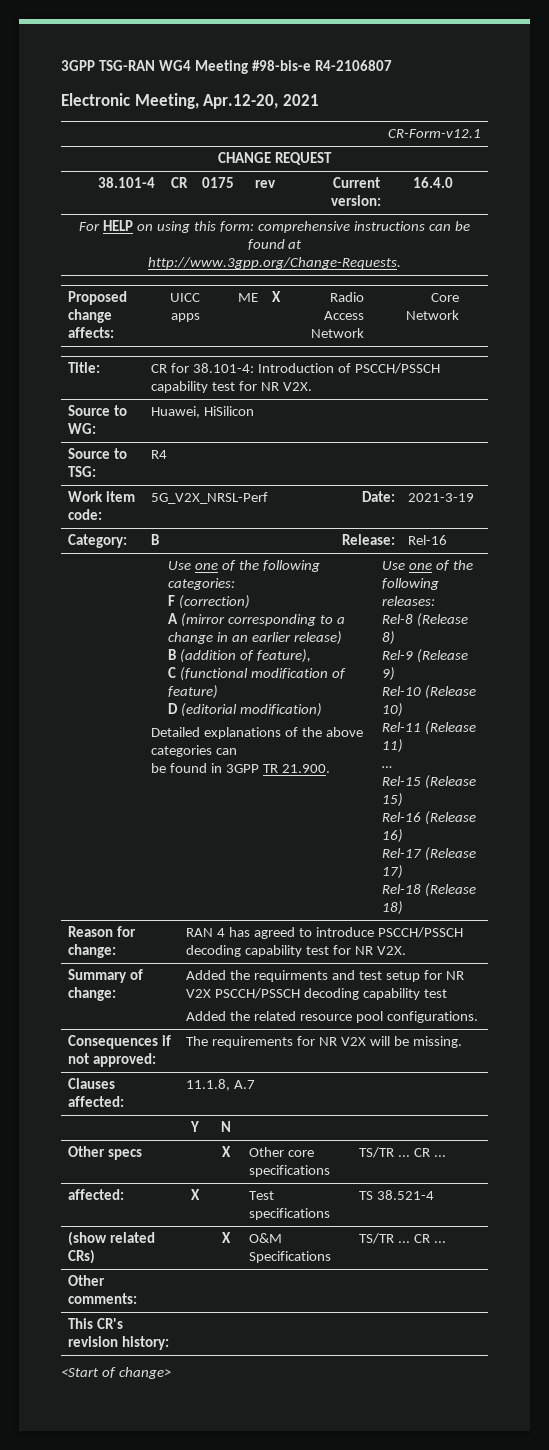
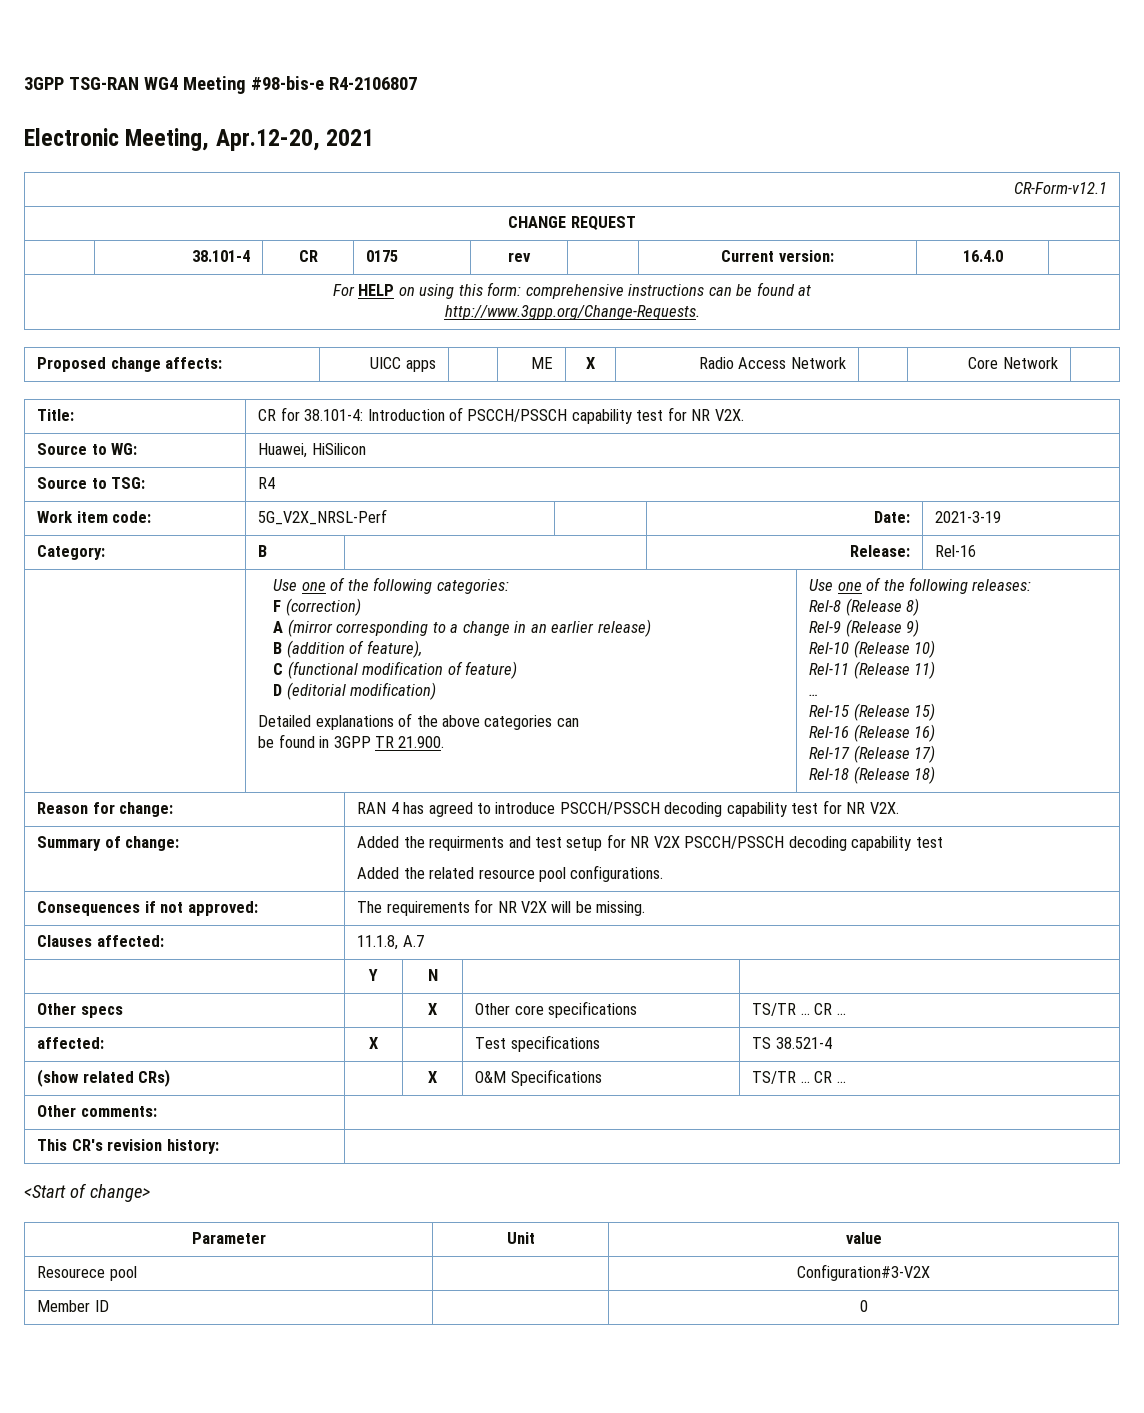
(171, 1373) none -> [191,1232,266,1244] [506,1232,535,1244] [845,1232,882,1244] [37,1266,137,1281] [797,1264,930,1281] [37,1300,109,1312] [859,1300,868,1312] // Parameter | Unit | value // Resourece pool | | Configuration#3-V2X // Member ID | | 0

